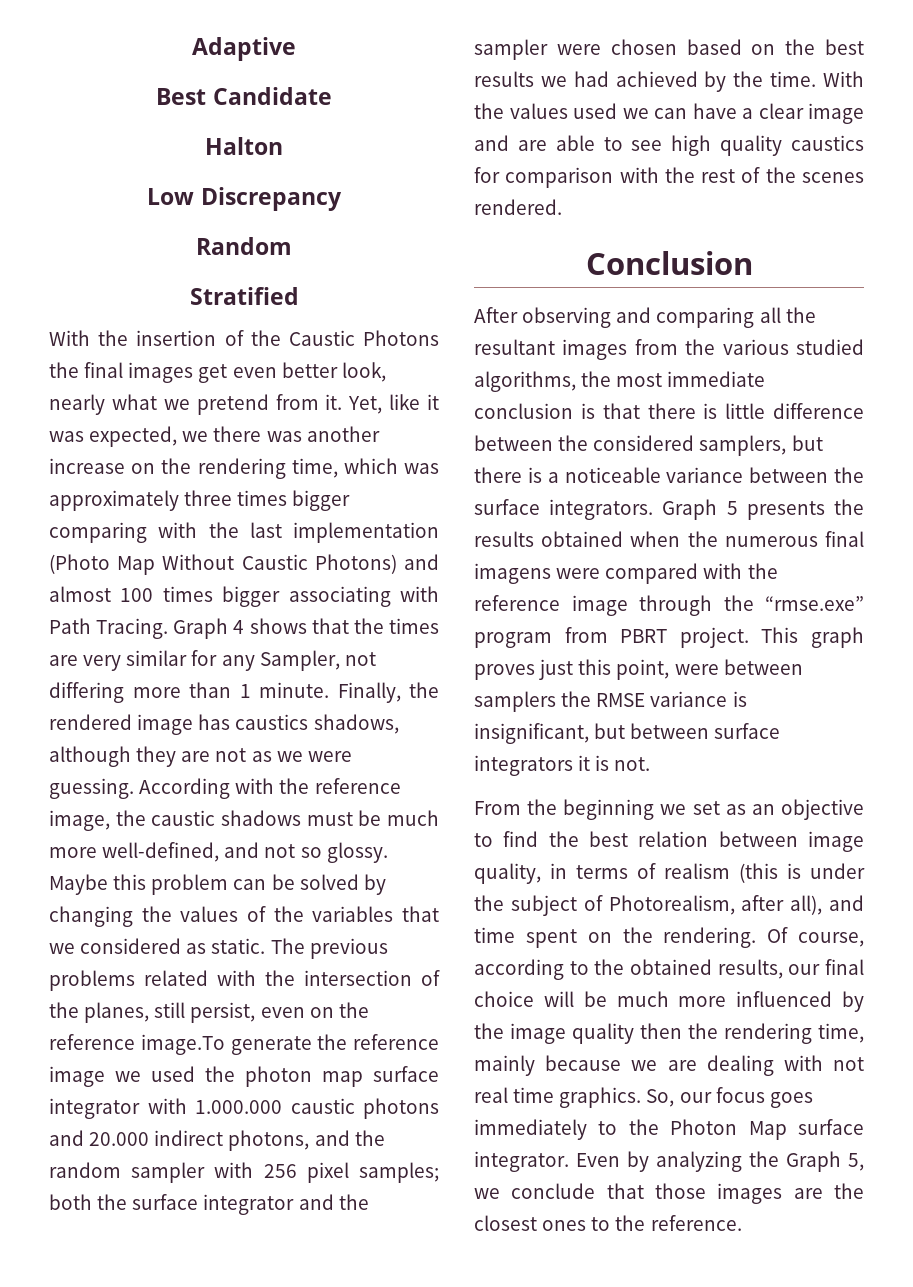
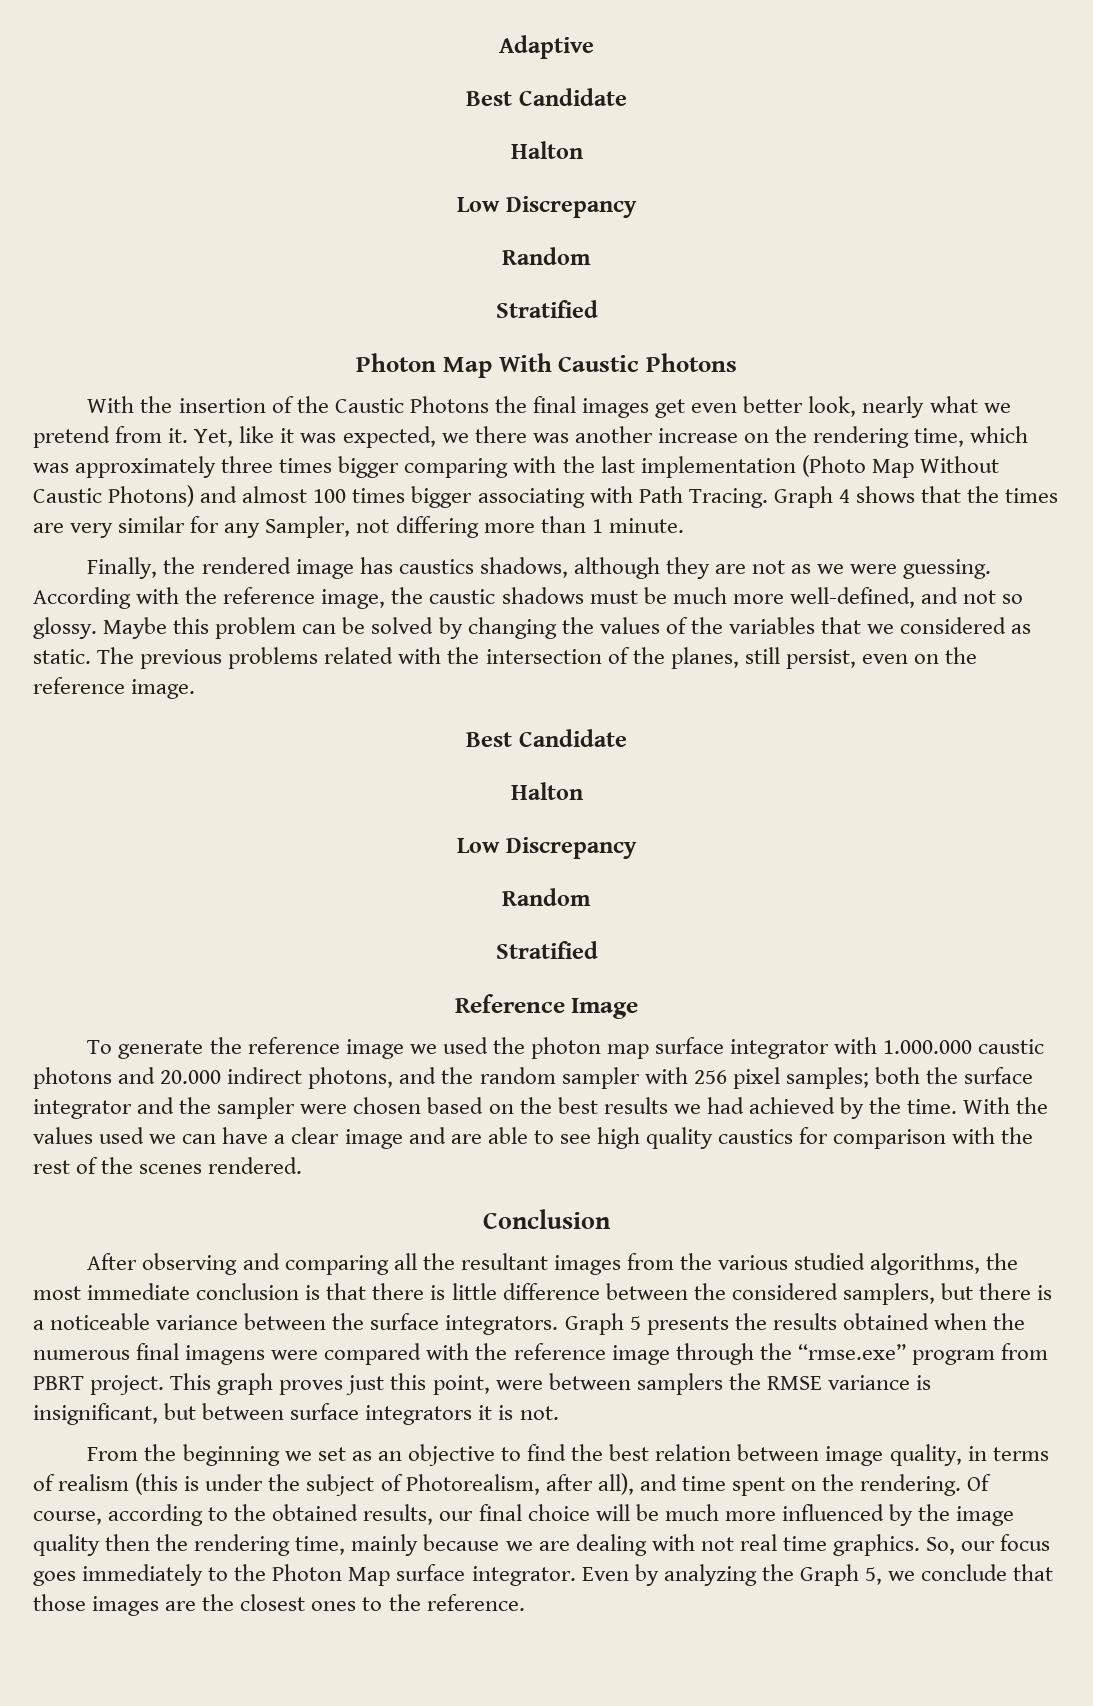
(299, 296) none -> [356,353,737,378] // Photon Map With Caustic Photons
(329, 690) none -> (684, 525) //
[140,1034,225,1055] image.To -> [131,679,196,699] [466,729,627,747] [510,782,583,800] [457,837,637,859] [502,888,591,906] [495,941,598,959] [454,994,639,1019] [87,1040,113,1054] image. // Best Candidate // Halton // Low Discrepancy // Random // Stratified // Reference Image // To

